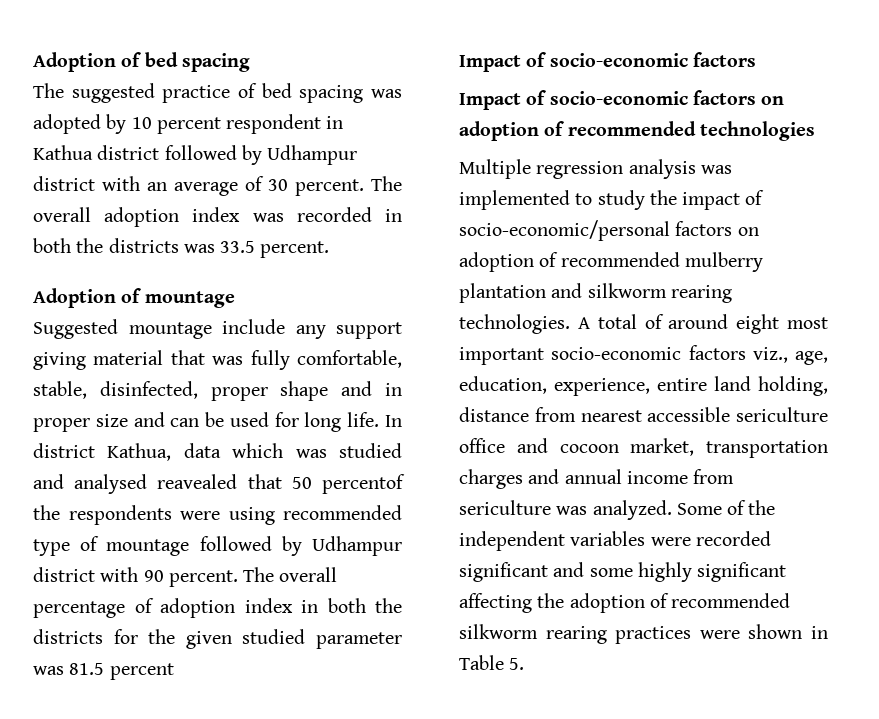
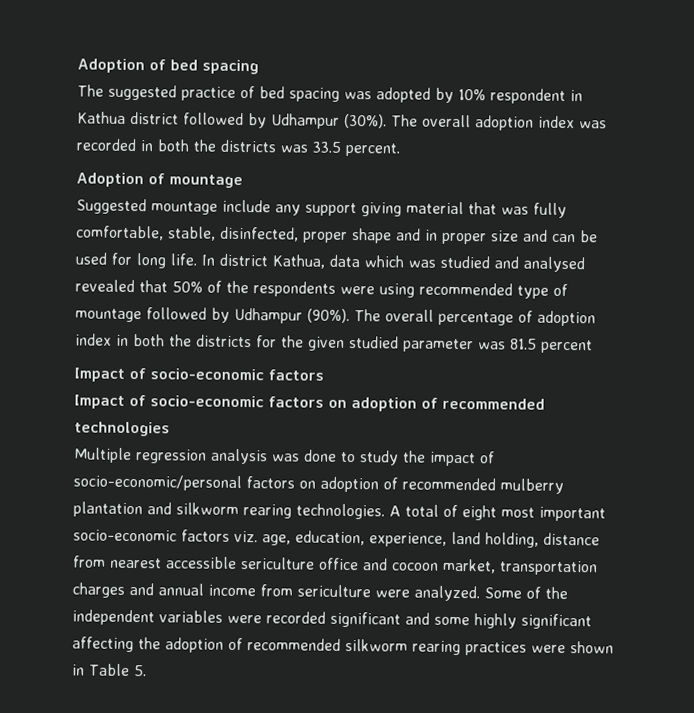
[131,117,221,134] 10 percent -> [458,89,486,101] 10%
[33,176,364,196] district with an average of 30 percent. -> [344,113,387,129] (30%).
[157,474,405,494] reavealed that 50 percentof -> [75,279,222,293] revealed that 50% of
[33,567,238,587] district with 90 percent. -> [307,308,350,324] (90%).
[459,190,570,210] implemented -> [304,449,337,462] done
[668,314,729,329] around -> (458, 511) none
[752,347,788,363] viz., -> [234,530,258,543] viz.
[657,378,707,391] entire -> (447, 539) none
[556,506,588,515] was -> [375,589,410,598] were

